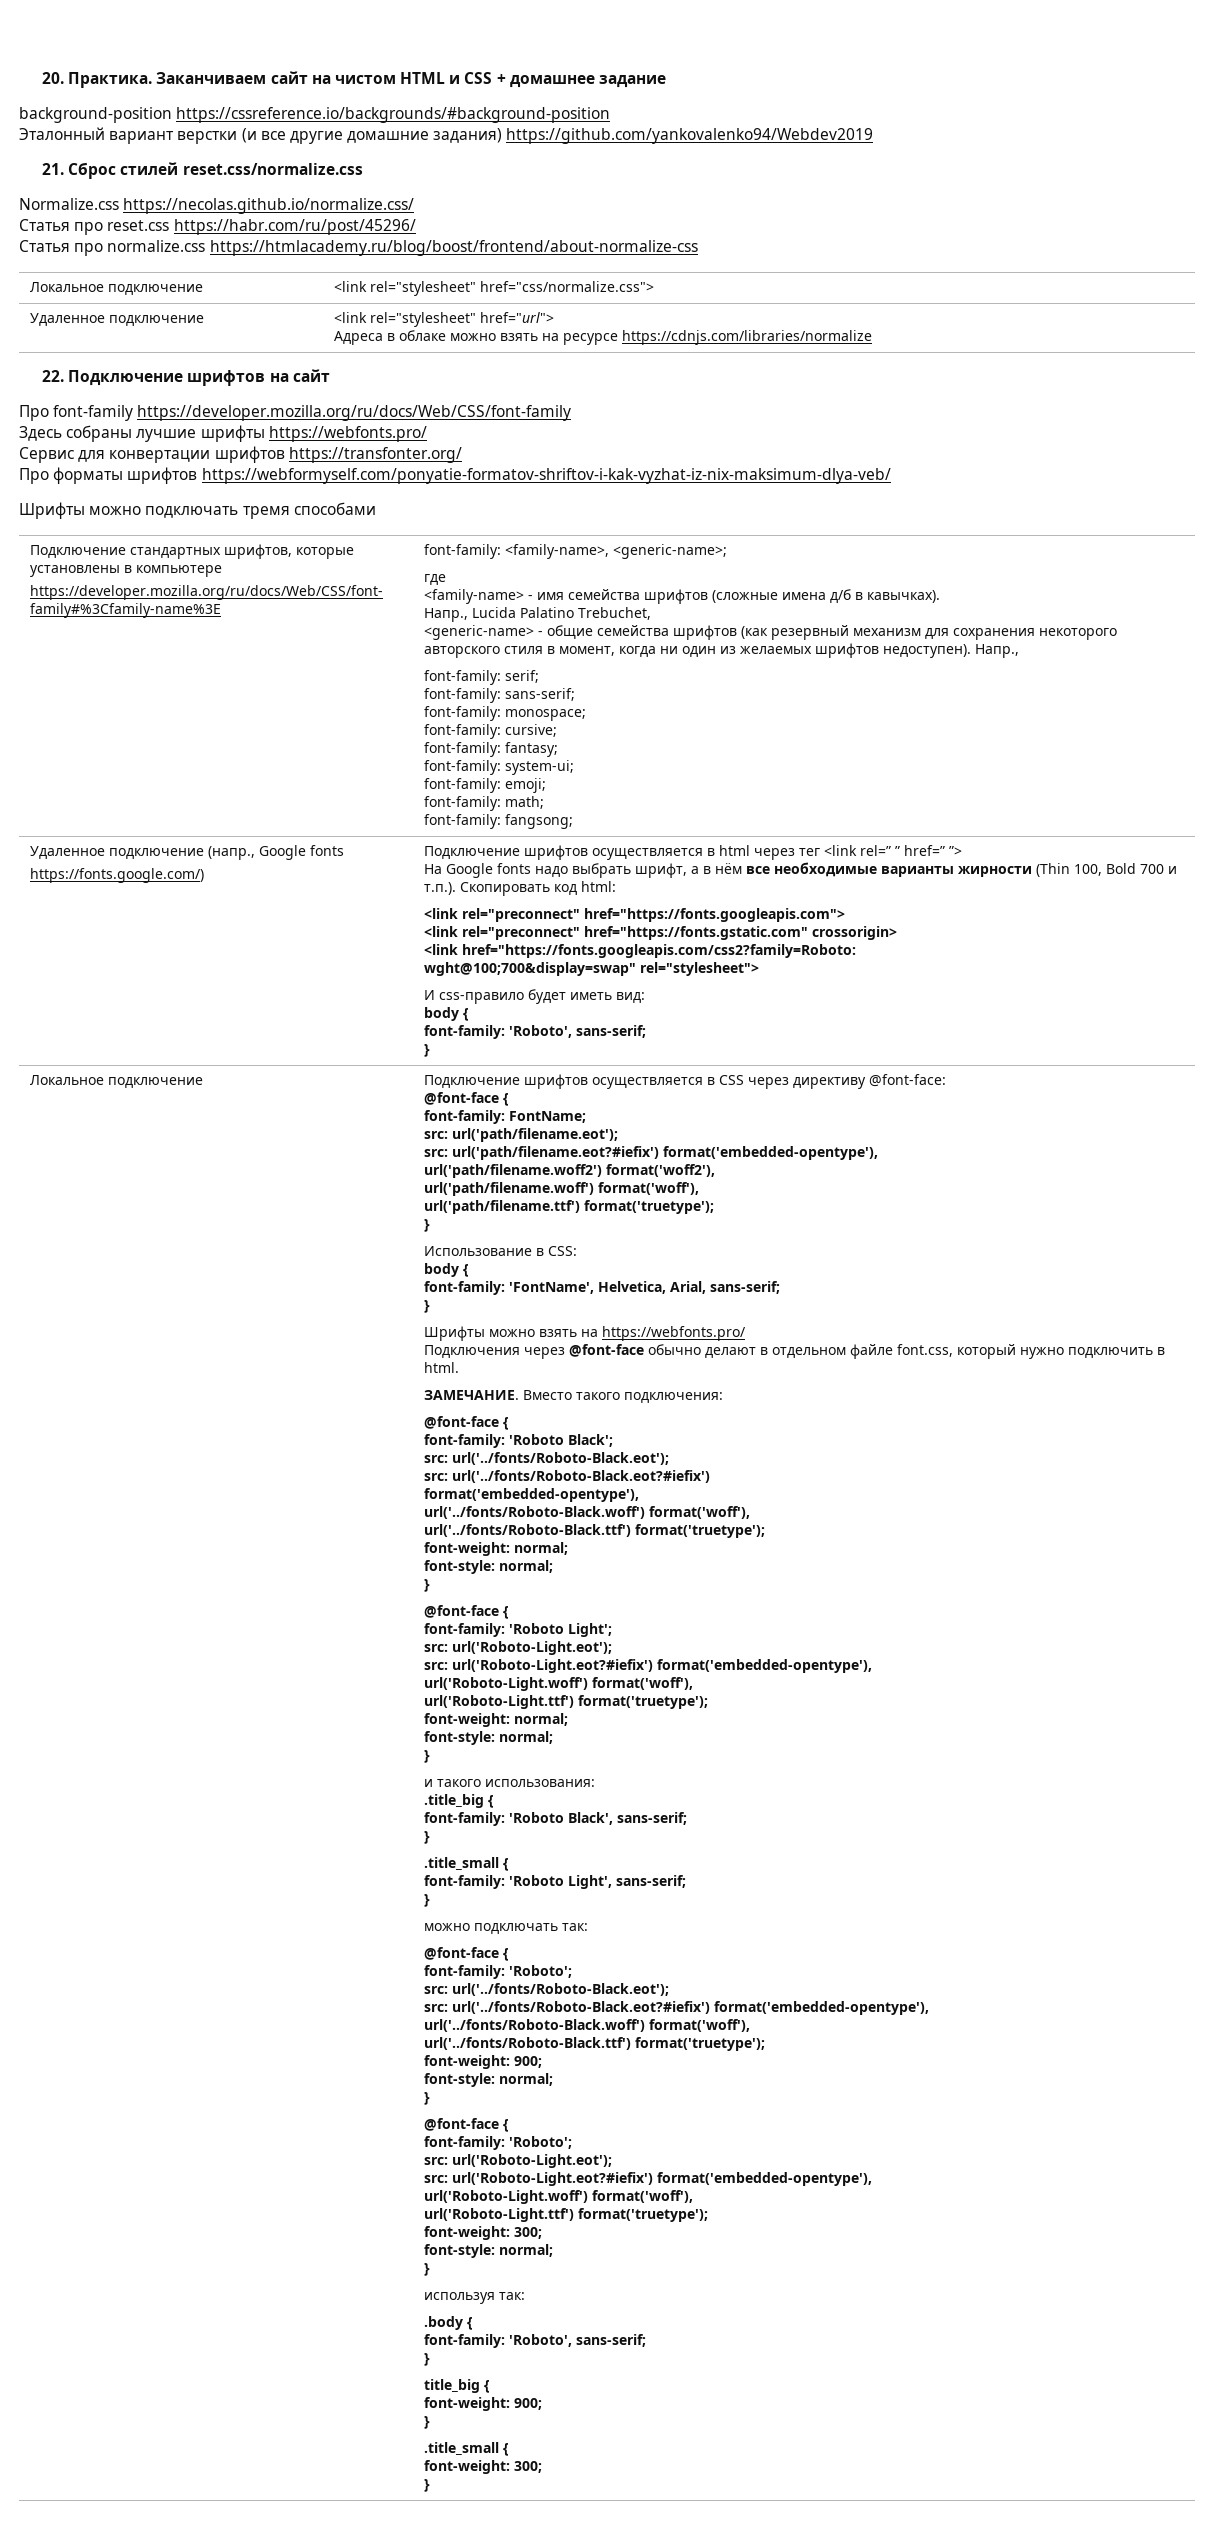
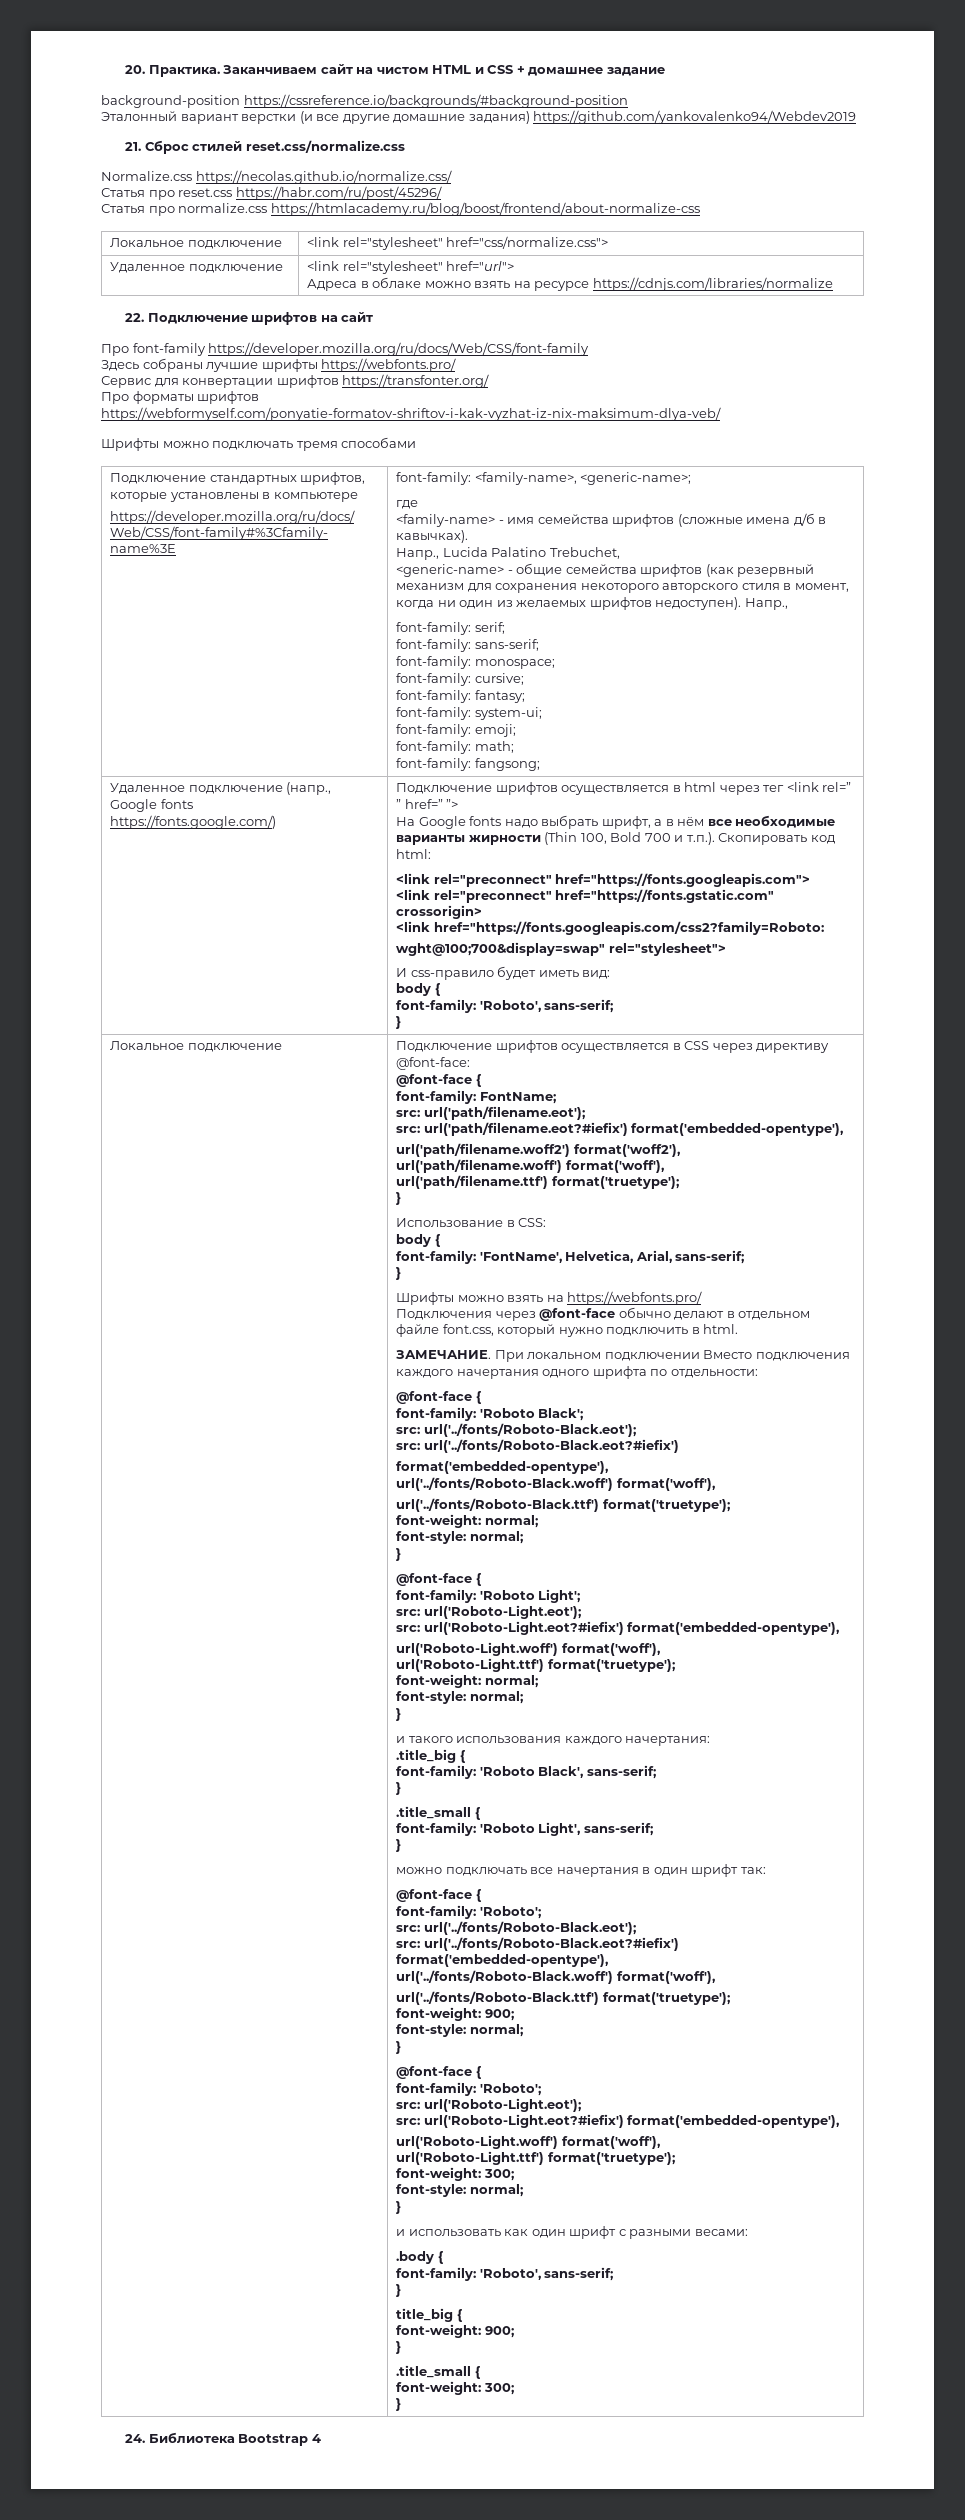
[523,1390,724,1403] Вместо такого подключения: -> [494,1350,850,1362] [396,1366,758,1379] При локальном подключении Вместо подключения каждого начертания одного шрифта по отдельности:
[485,1779,596,1787] использования: -> [456,1736,711,1746] использования каждого начертания:
(559, 1928) none -> [530,1864,739,1877] все начертания в один шрифт
[424,2292,526,2304] используя так: -> [396,2226,748,2239] и использовать как один шрифт с разными весами:
(431, 2485) none -> [125,2432,321,2446] // 24. Библиотека Bootstrap 4

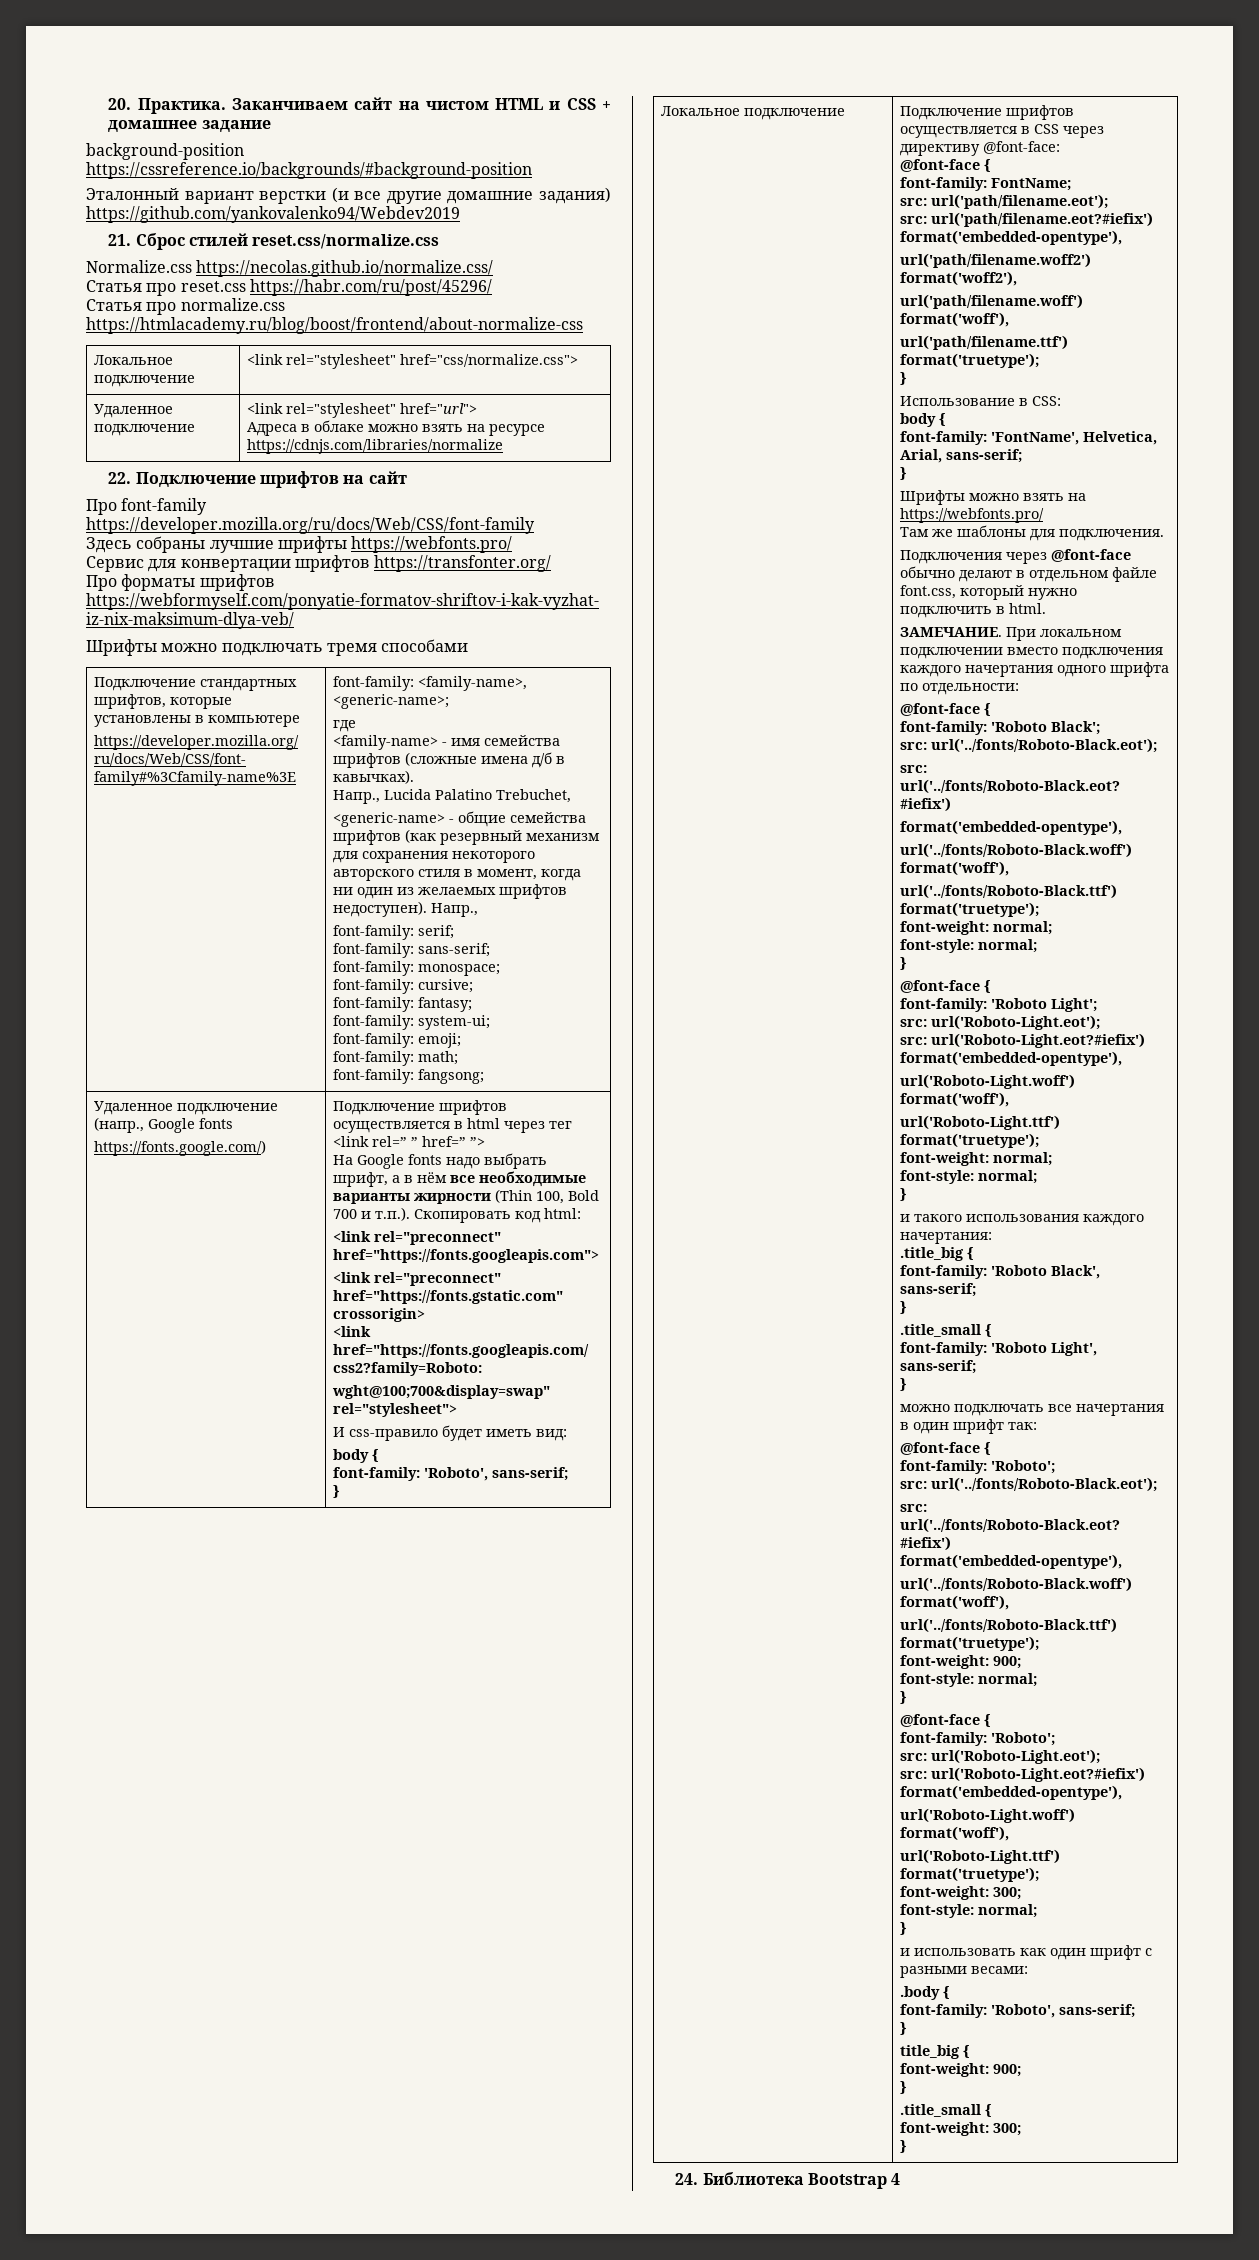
(703, 1298) none -> [900,525,1165,541] // Там же шаблоны для подключения.
[703,1350,753,1359] Вместо -> [1007,647,1059,655] вместо

